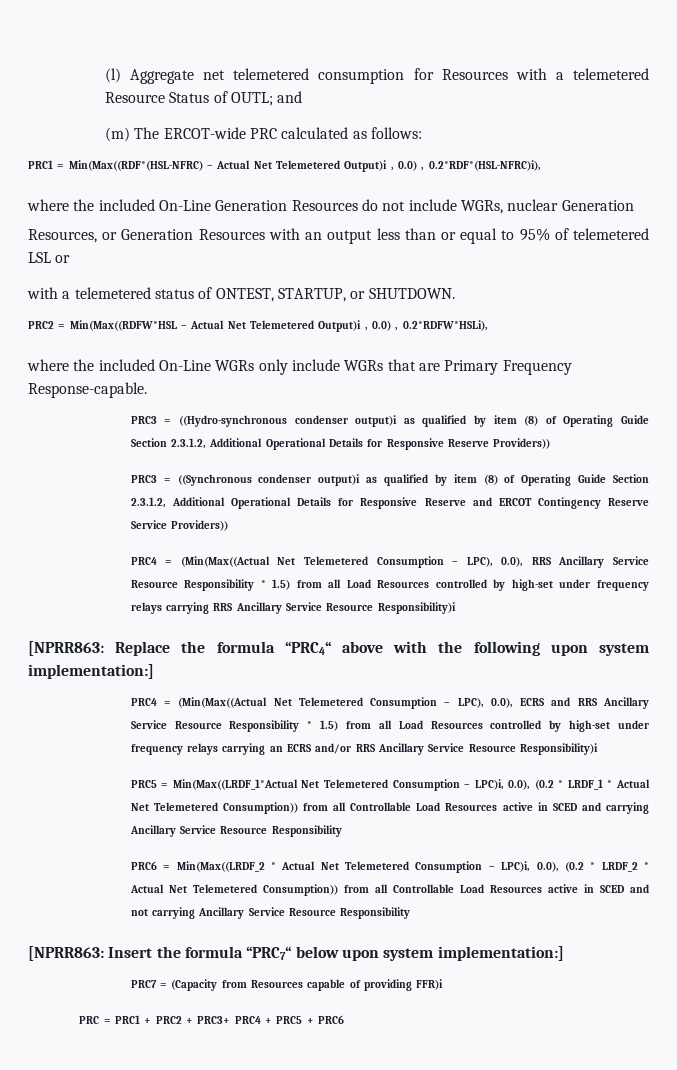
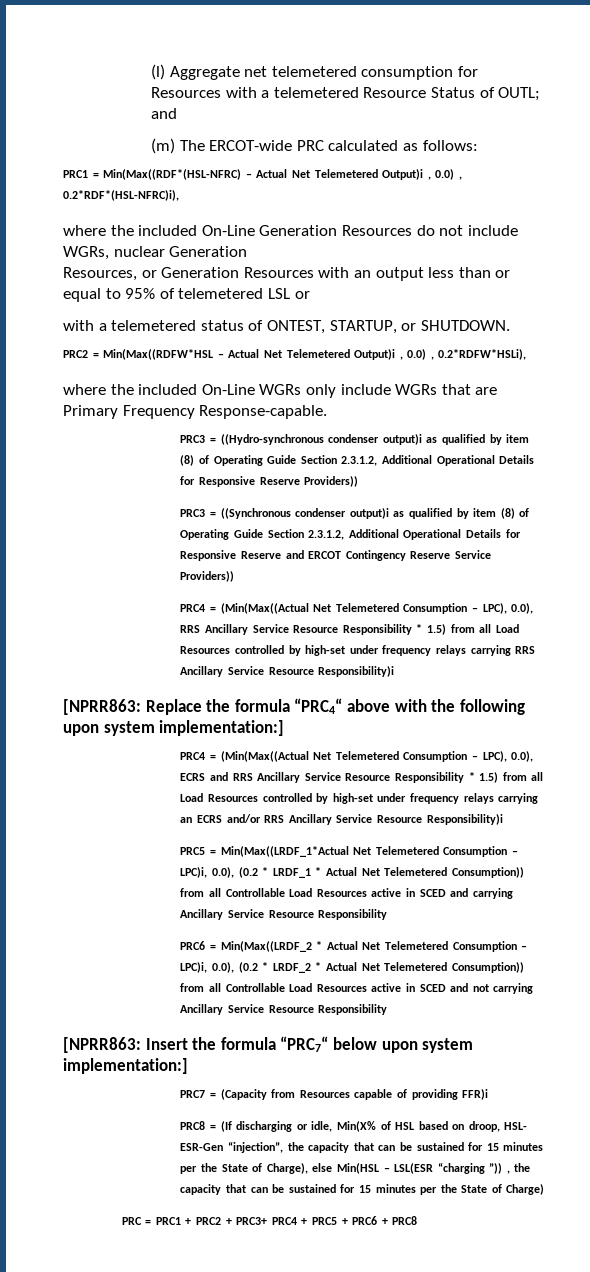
(444, 984) none -> [180,1121,528,1132] [180,1142,544,1153] [180,1163,531,1174] [180,1184,545,1195] // PRC8 = (If discharging or idle, Min(X% of HSL based on droop, HSL- ESR-Gen “injection”, the capacity that can be sustained for 15 minutes per the State of Charge), else Min(HSL – LSL(ESR “charging ”)) , the capacity that can be sustained for 15 minutes per the State of Charge)
(344, 1019) none -> [381,1216,418,1225] + PRC8

